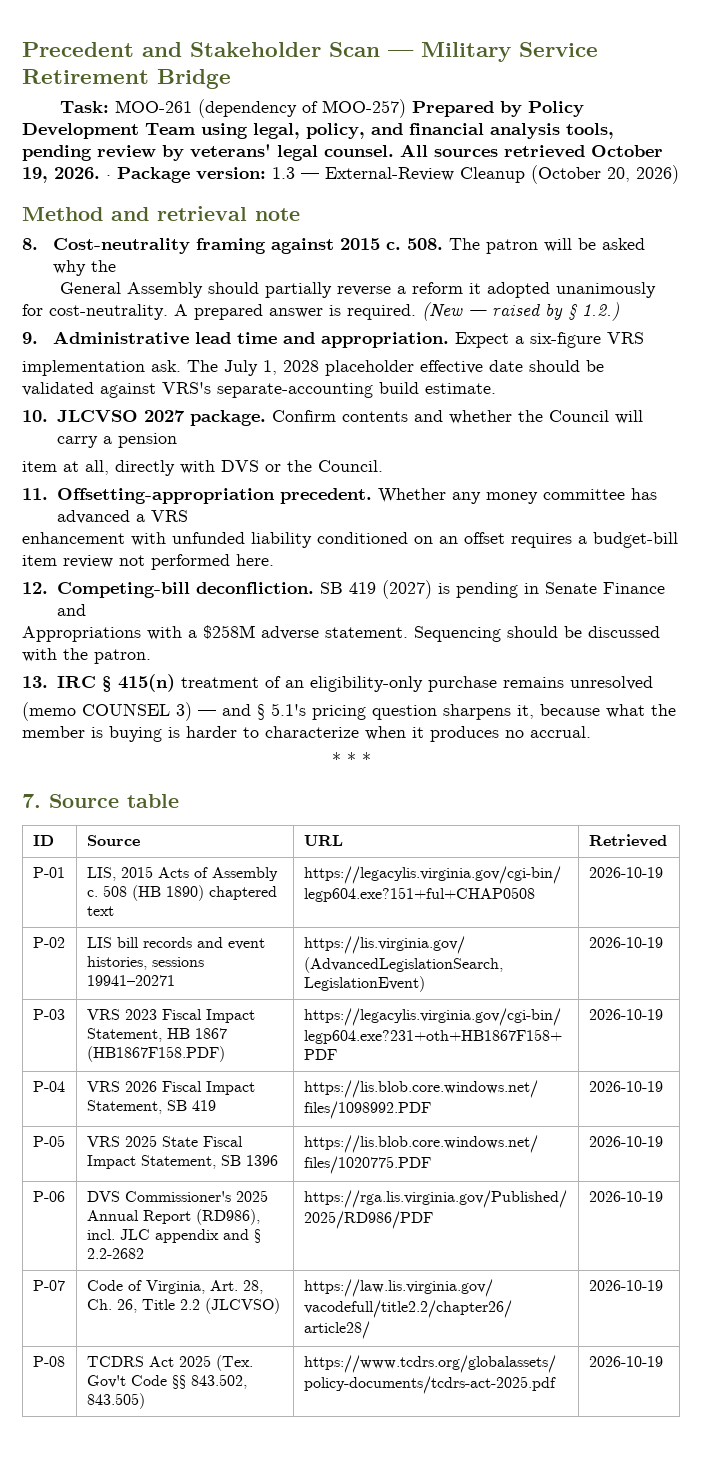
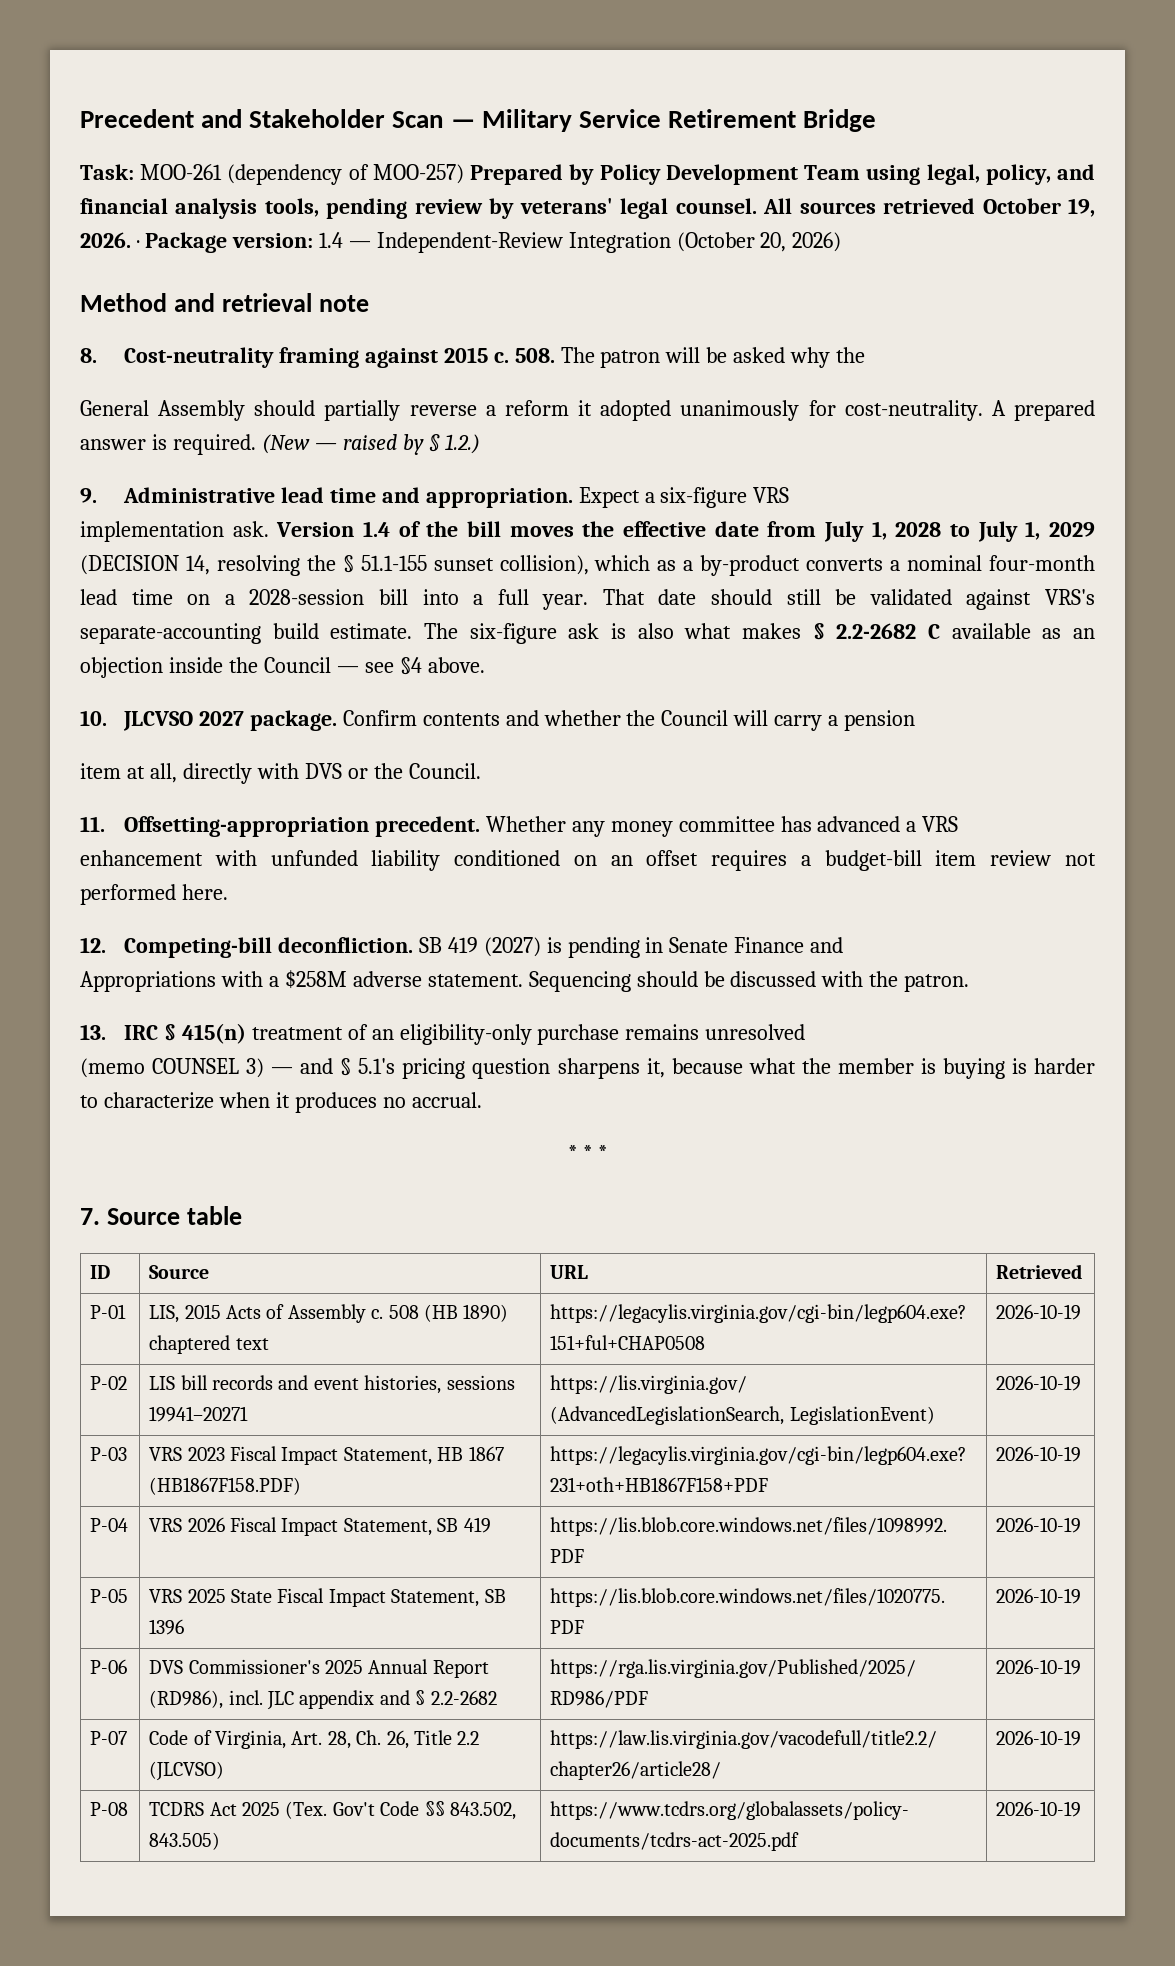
[272,167,525,183] 1.3 — External-Review Cleanup -> [318,232,671,253] 1.4 — Independent-Review Integration
[187,360,483,376] The July 1, 2028 placeholder effective -> [276,521,1095,542] [80,555,1095,576] [80,589,645,610] Version 1.4 of the bill moves the effective date from July 1, 2028 to July 1, 2029 (DECISION 14, resolving the § 51.1-155 sunset collision), which as a by-product converts a nominal four-month lead time on a 2028-session bill into a full year. That
(580, 366) none -> [786,589,821,605] still
(496, 388) none -> [424,623,1095,644] [80,657,485,678] The six-figure ask is also what makes § 2.2-2682 C available as an objection inside the Council — see §4 above.

